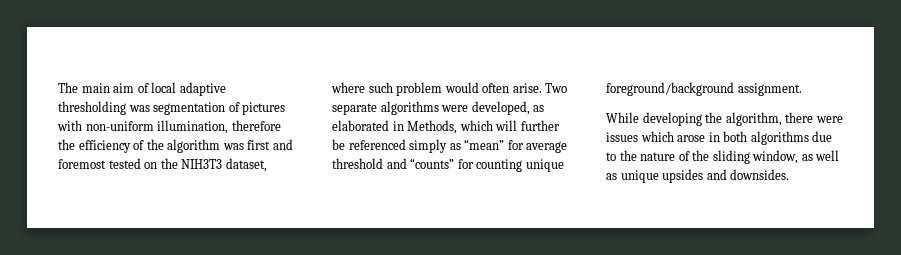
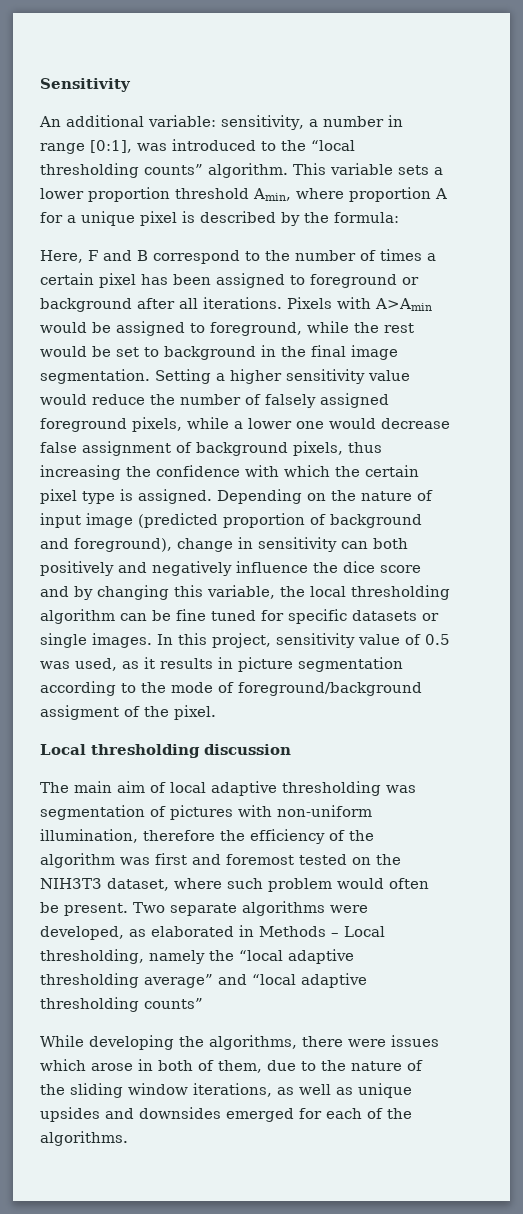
(58, 87) none -> [40,78,131,92] [39,115,403,130] [40,139,355,154] [40,163,443,178] [40,187,447,202] [40,211,399,226] [40,249,436,264] [40,273,419,288] [40,297,432,312] [40,321,414,336] [40,345,398,360] [40,369,410,384] [40,393,389,408] [40,417,450,432] [40,441,382,456] [40,465,419,480] [40,489,433,504] [40,513,422,528] [40,537,408,552] [40,561,421,576] [40,585,450,600] [40,609,439,624] [40,633,450,648] [40,657,403,672] [40,681,422,696] [40,705,216,720] [40,744,291,758] Sensitivity // An additional variable: sensitivity, a number in range [0:1], was introduced to the “local thresholding counts” algorithm. This variable sets a lower proportion threshold Amin, where proportion A for a unique pixel is described by the formula: // Here, F and B correspond to the number of times a certain pixel has been assigned to foreground or background after all iterations. Pixels with A>Amin would be assigned to foreground, while the rest would be set to background in the final image segmentation. Setting a higher sensitivity value would reduce the number of falsely assigned foreground pixels, while a lower one would decrease false assignment of background pixels, thus increasing the confidence with which the certain pixel type is assigned. Depending on the nature of input image (predicted proportion of background and foreground), change in sensitivity can both positively and negatively influence the dice score and by changing this variable, the local thresholding algorithm can be fine tuned for specific datasets or single images. In this project, sensitivity value of 0.5 was used, as it results in picture segmentation according to the mode of foreground/background assigment of the pixel. // Local thresholding discussion //
[512,83,542,93] arise. -> [40,902,128,916] be present.
[407,120,560,134] [332,139,568,153] [332,158,564,172] [606,82,802,96] Methods, which will further be referenced simply as “mean” for average threshold and “counts” for counting unique foreground/background assignment. -> [259,926,385,937] [40,949,354,964] [40,973,367,988] [40,997,203,1012] Methods – Local thresholding, namely the “local adaptive thresholding average” and “local adaptive thresholding counts”
[725,112,782,126] algorithm, -> [209,1035,297,1050] algorithms,
[750,131,809,145] algorithms -> [198,1060,262,1073] of them,
[752,150,799,164] window, -> [128,1083,272,1097] window iterations,
[730,169,790,180] downsides. -> [139,1107,412,1122] [40,1131,128,1146] downsides emerged for each of the algorithms.

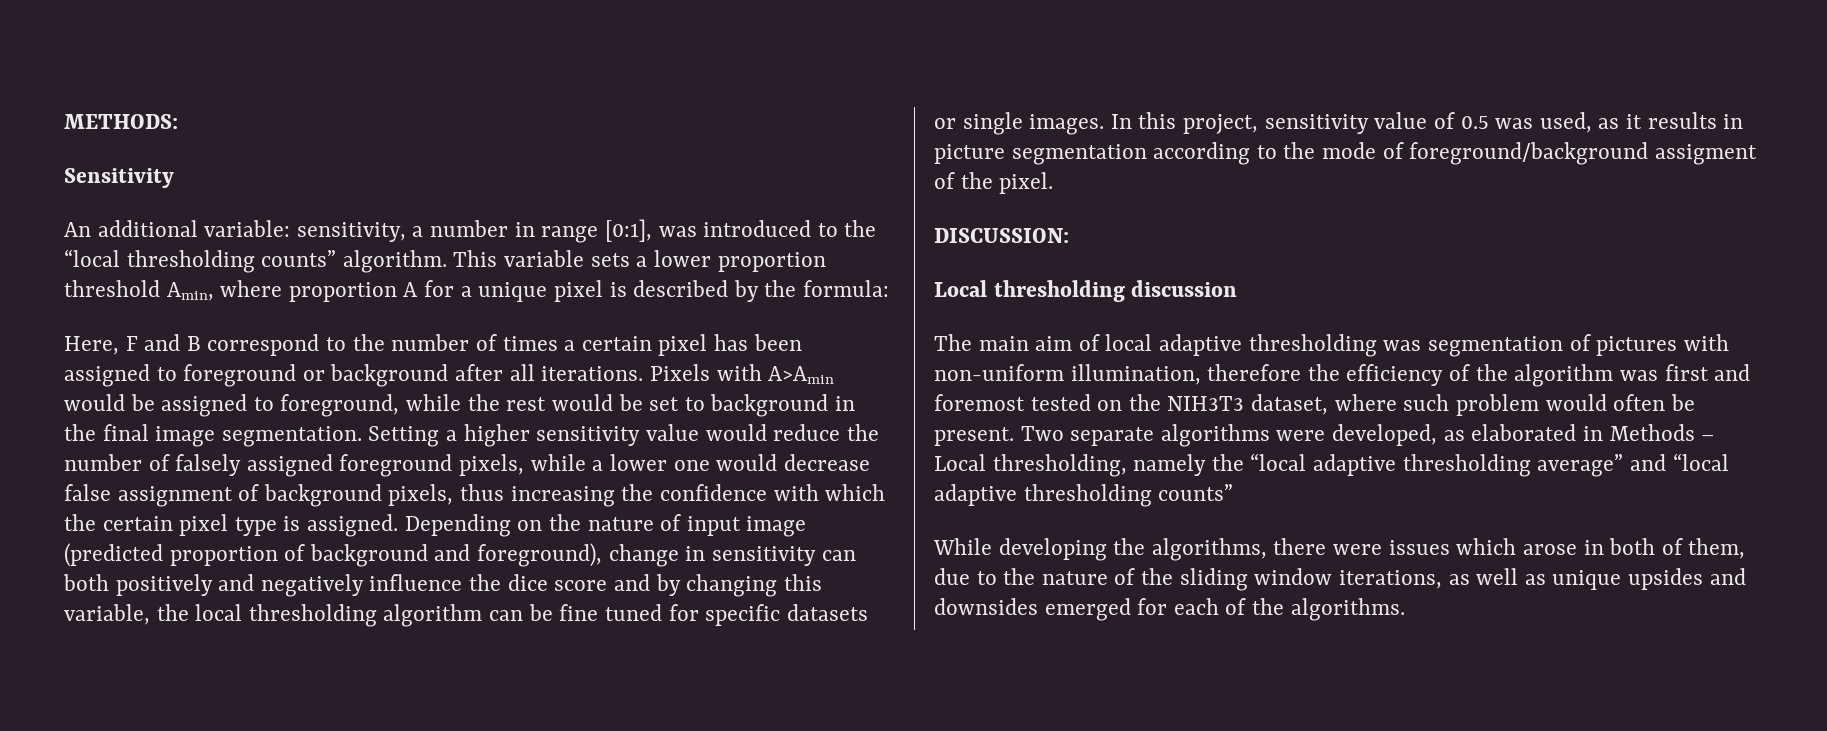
(40, 85) none -> [64,114,178,129] METHODS: //
(216, 712) none -> [934,228,1069,243] // DISCUSSION:

